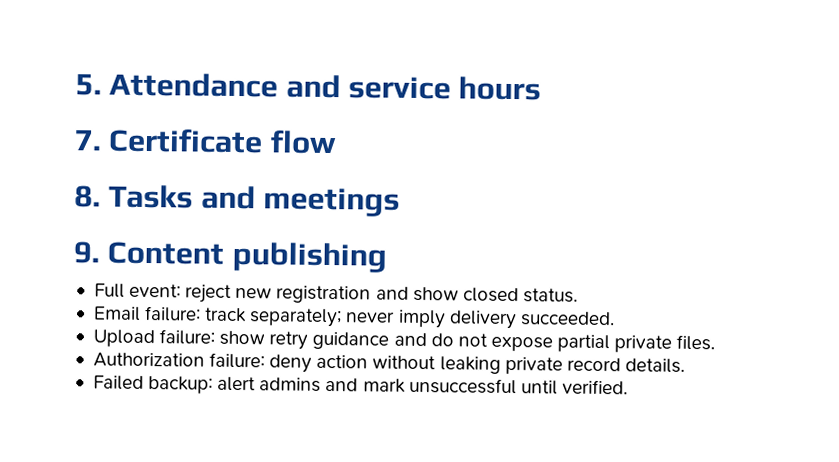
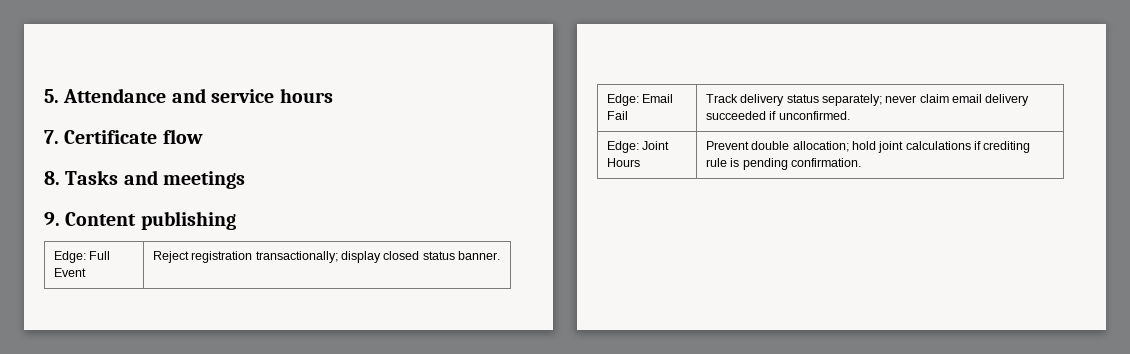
[93,283,578,304] [92,305,615,330] [92,329,716,353] [92,352,685,375] [92,375,628,395] // Full event: reject new registration and show closed status. // Email failure: track separately; never imply delivery succeeded. // Upload failure: show retry guidance and do not expose partial private files. // Authorization failure: deny action without leaking private record details. // Failed backup: alert admins and mark unsuccessful until verified. -> [53,251,111,263] [53,268,86,277] [152,251,501,263] [606,94,674,106] [606,111,628,120] [705,94,1030,106] [705,111,850,120] [606,141,670,153] [606,158,640,167] [705,141,1031,153] [705,158,861,170] // Edge: Full Event | Reject registration transactionally; display closed status banner. // Edge: Email Fail | Track delivery status separately; never claim email delivery succeeded if unconfirmed. // Edge: Joint Hours | Prevent double allocation; hold joint calculations if crediting rule is pending confirmation.

